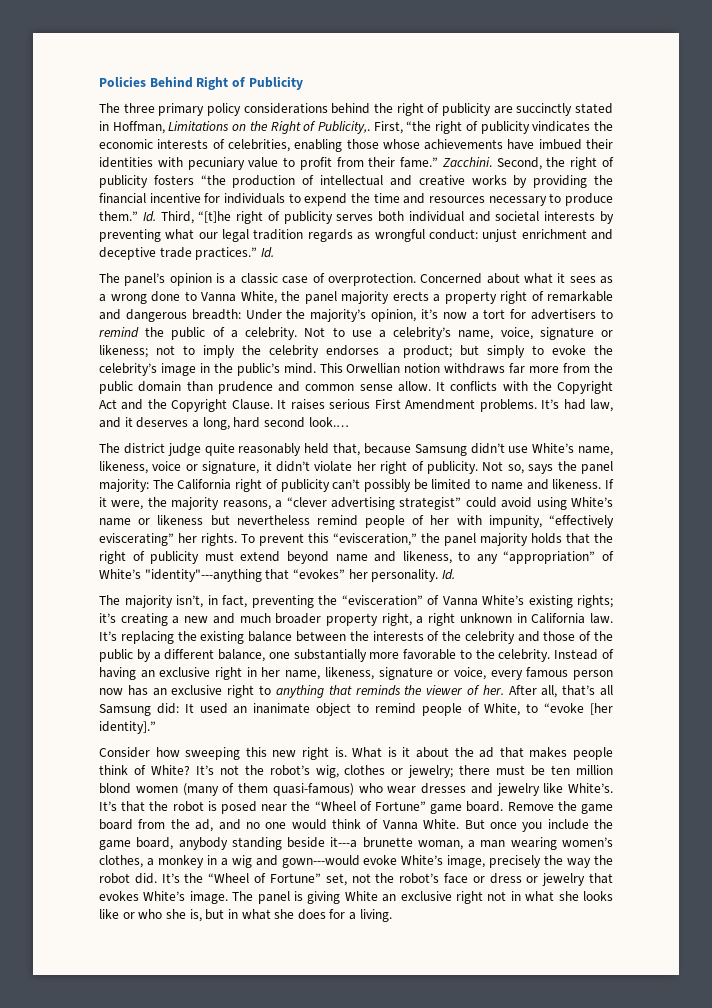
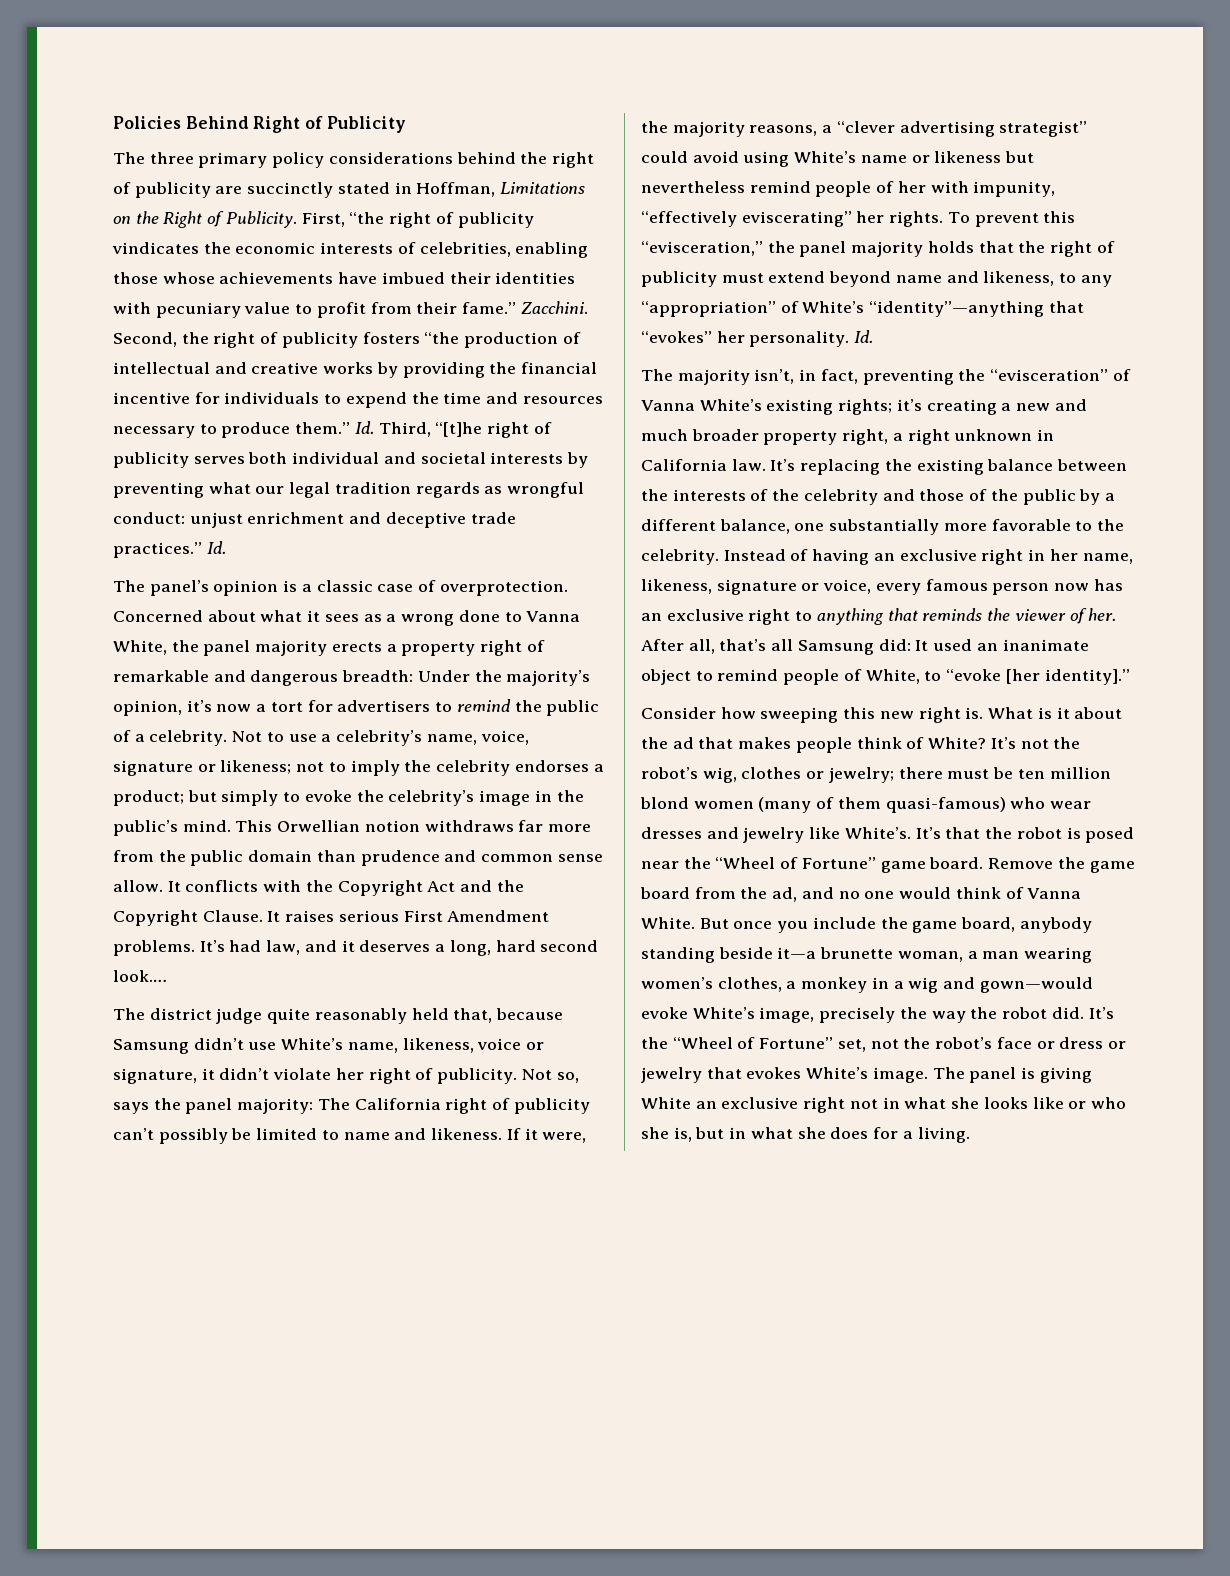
[318,121,371,134] Publicity,. -> [225,211,297,228] Publicity.
[144,569,262,582] "identity"---anything -> [869,301,1045,317] “identity”—anything
[330,837,358,848] it---a -> [777,947,817,959] it—a
[281,855,360,868] gown---would -> [979,977,1093,993] gown—would

